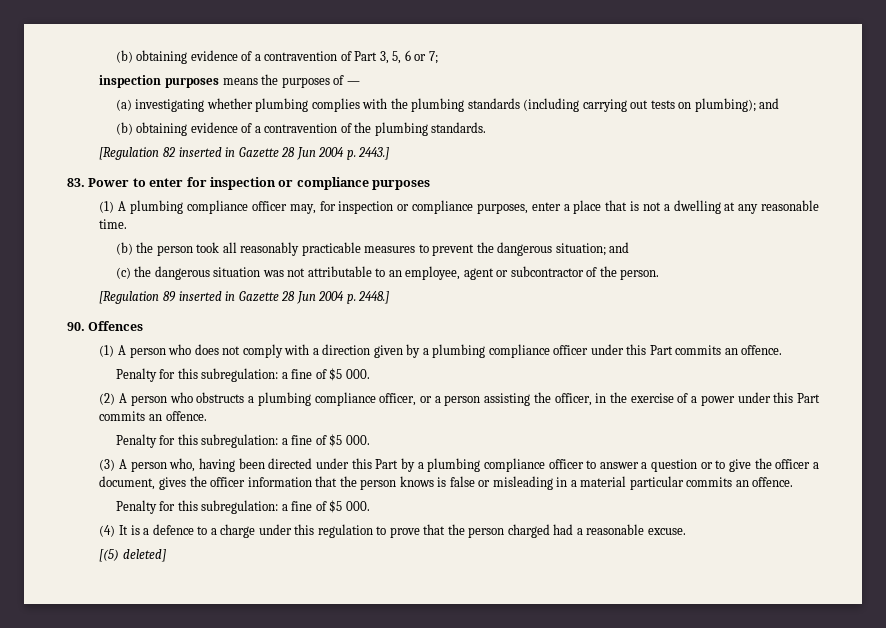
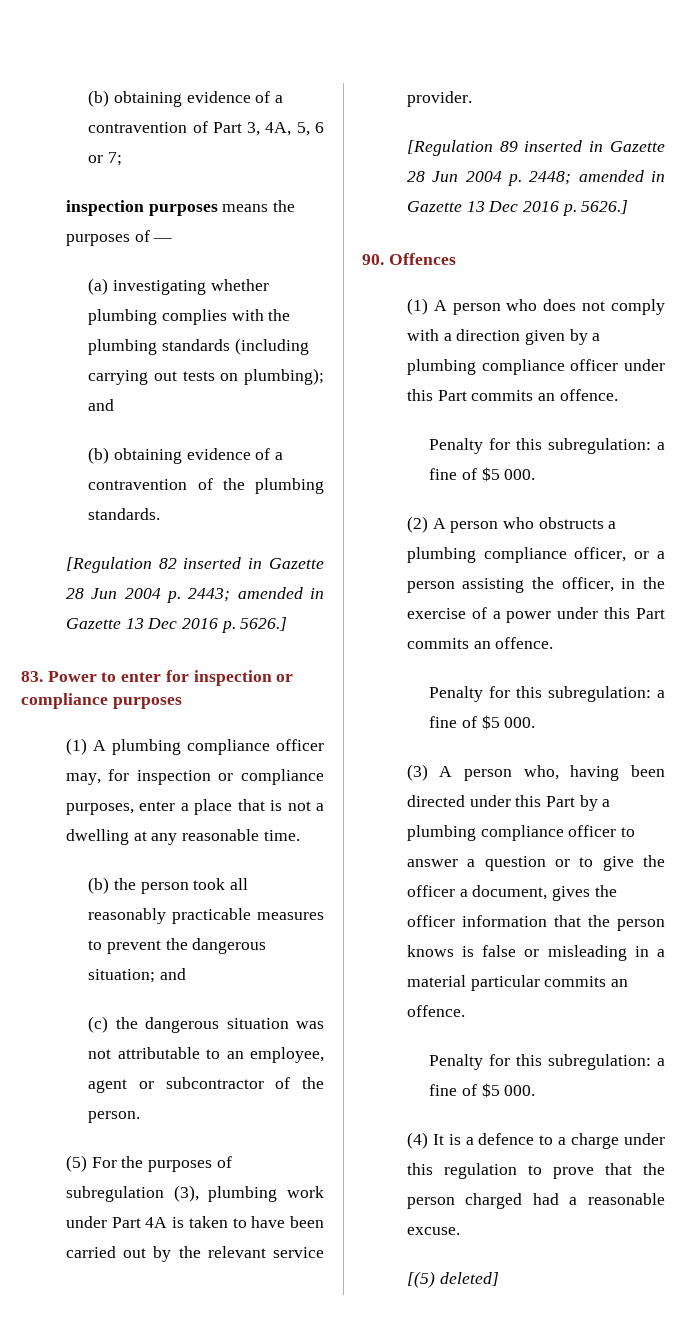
(389, 57) none -> [265,122,292,136] 4A,
[358,147,390,160] 2443.] -> [188,587,325,602] [65,617,288,633] 2443; amended in Gazette 13 Dec 2016 p. 5626.]
(660, 274) none -> [65,1155,232,1172] [65,1185,324,1202] [65,1216,325,1228] [65,1246,325,1262] [406,91,472,107] // (5) For the purposes of subregulation (3), plumbing work under Part 4A is taken to have been carried out by the relevant service provider.
[358,291,390,304] 2448.] -> [529,170,665,185] [406,200,629,216] 2448; amended in Gazette 13 Dec 2016 p. 5626.]

